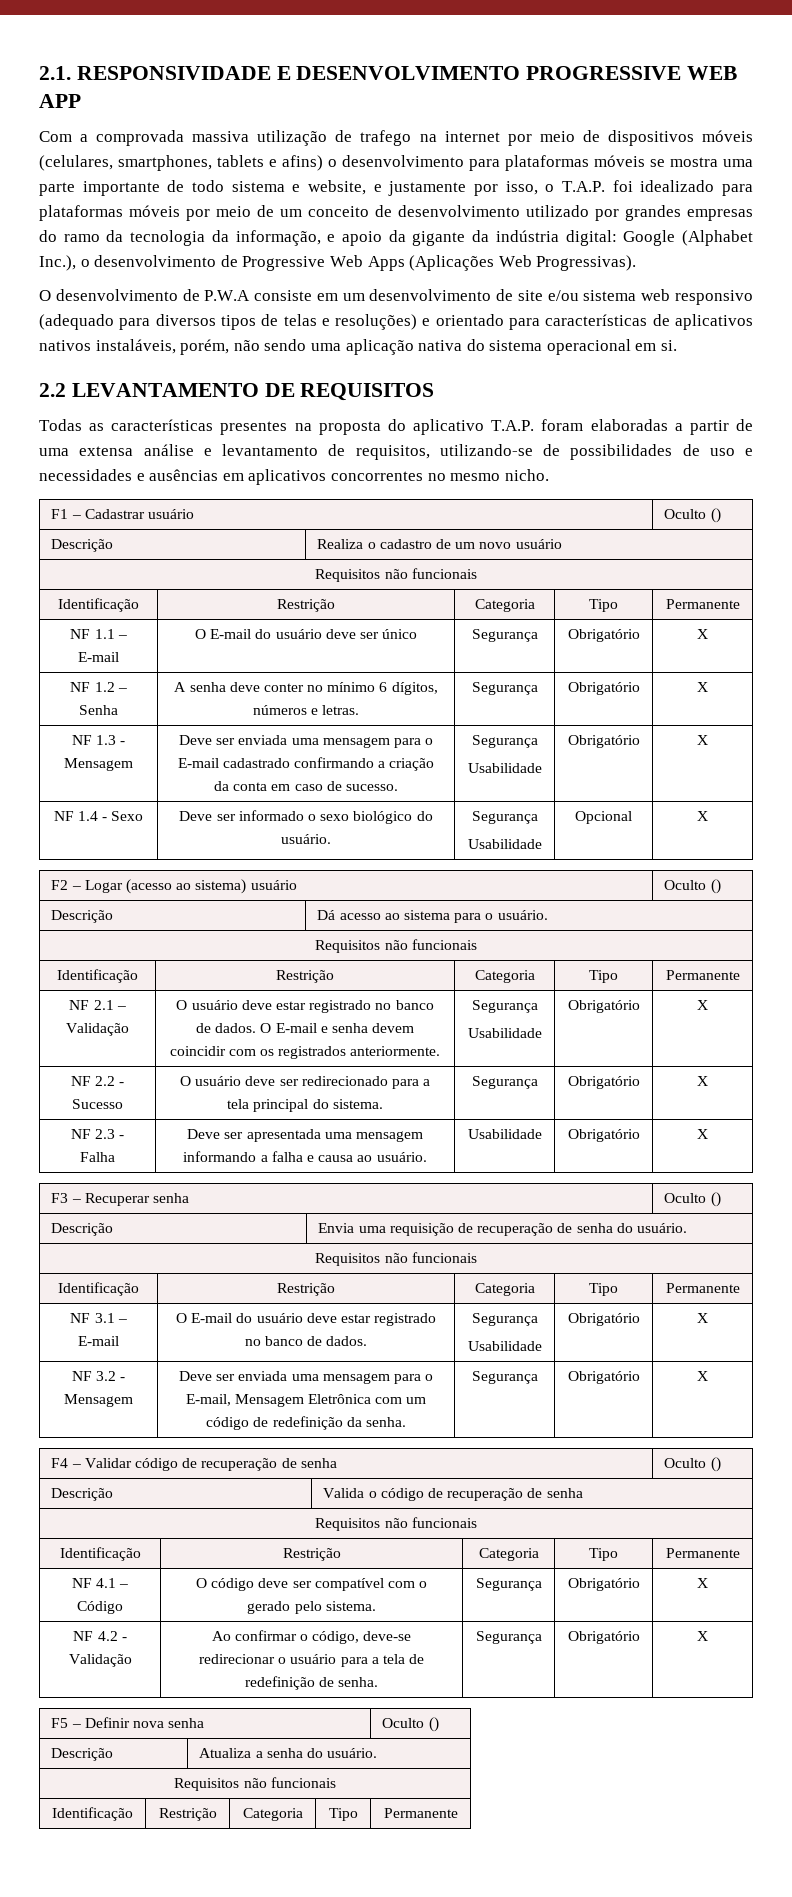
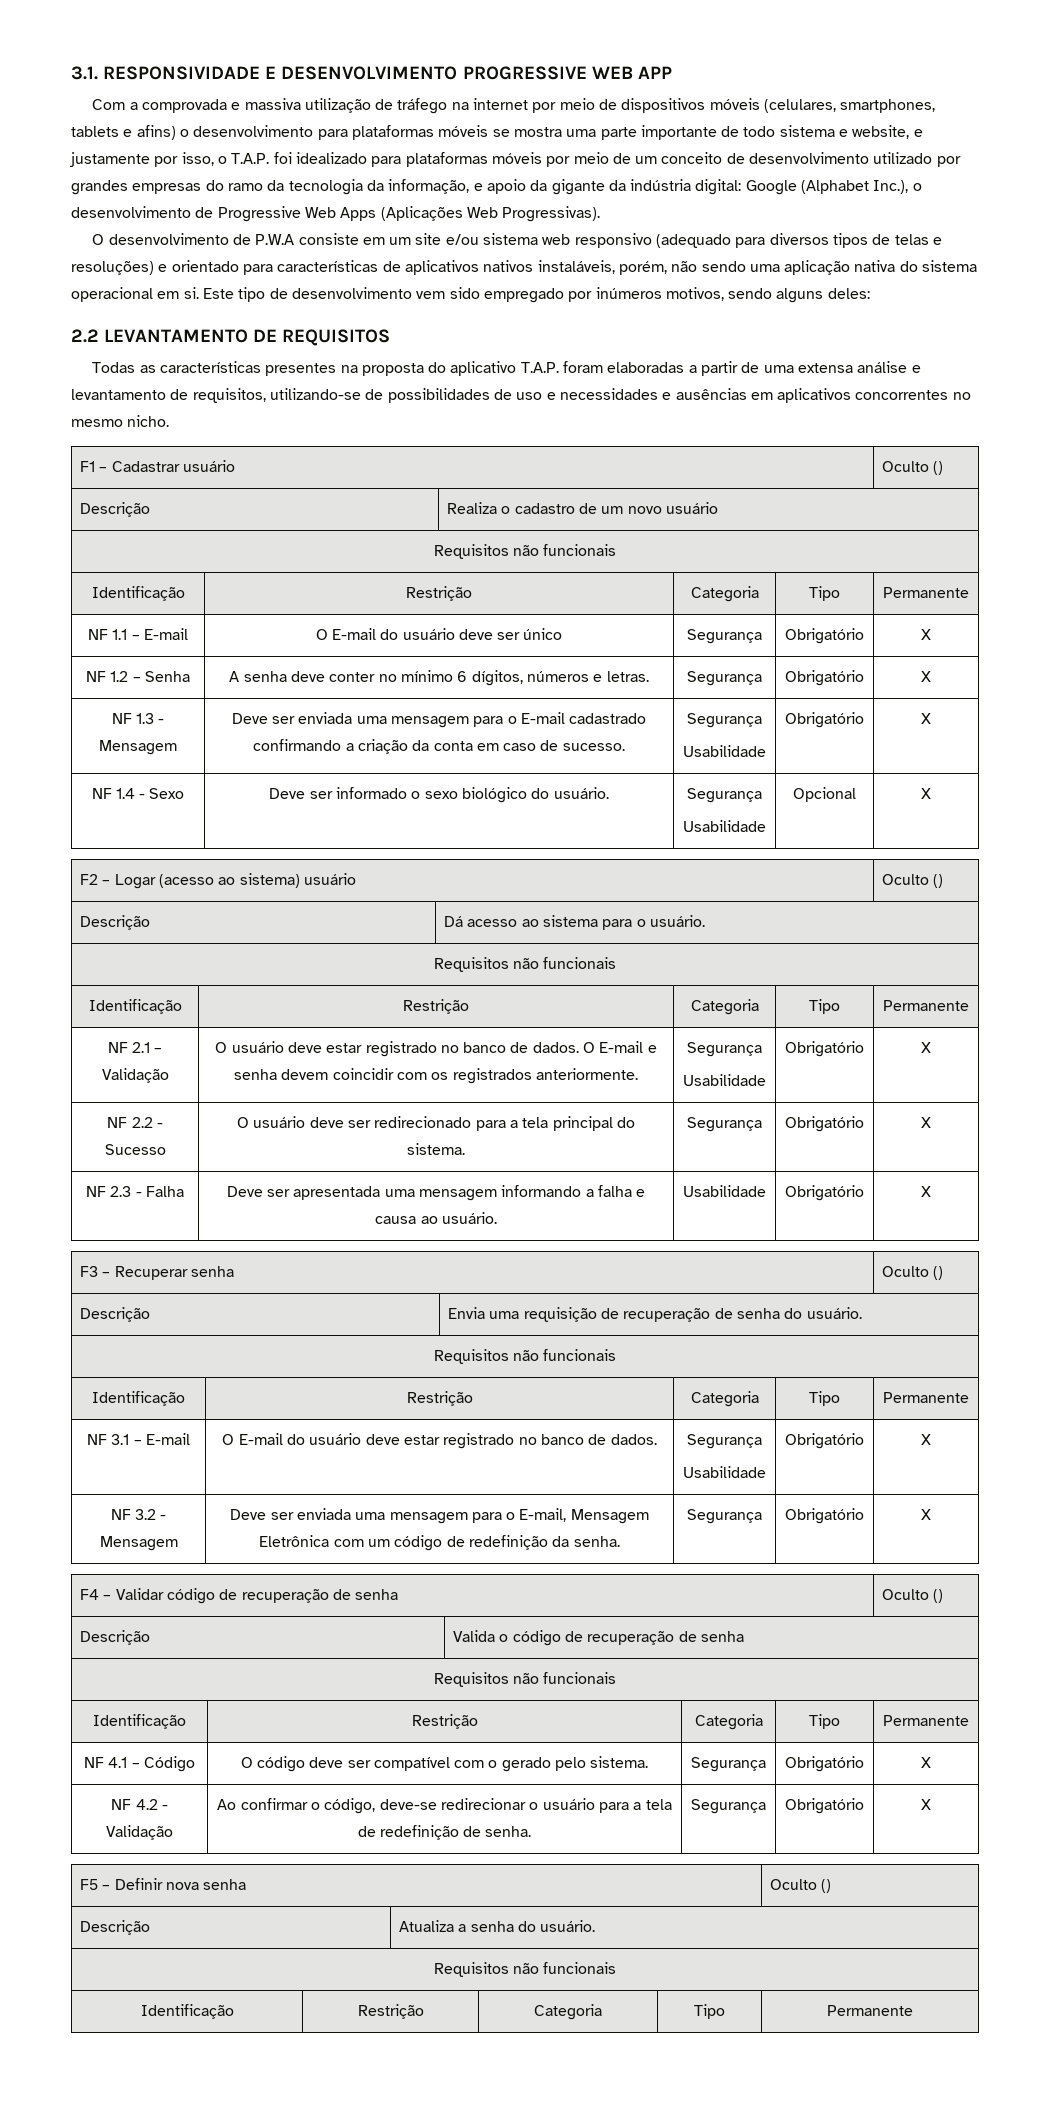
[39,66,71,80] 2.1. -> [71,66,98,80] 3.1.
(185, 138) none -> [231,102,241,110] e
[360,130,412,146] trafego -> [397,98,448,114] tráfego
[369,289,514,301] desenvolvimento de -> (412, 241) none
(678, 345) none -> [202,287,870,303] Este tipo de desenvolvimento vem sido empregado por inúmeros motivos, sendo alguns deles:

